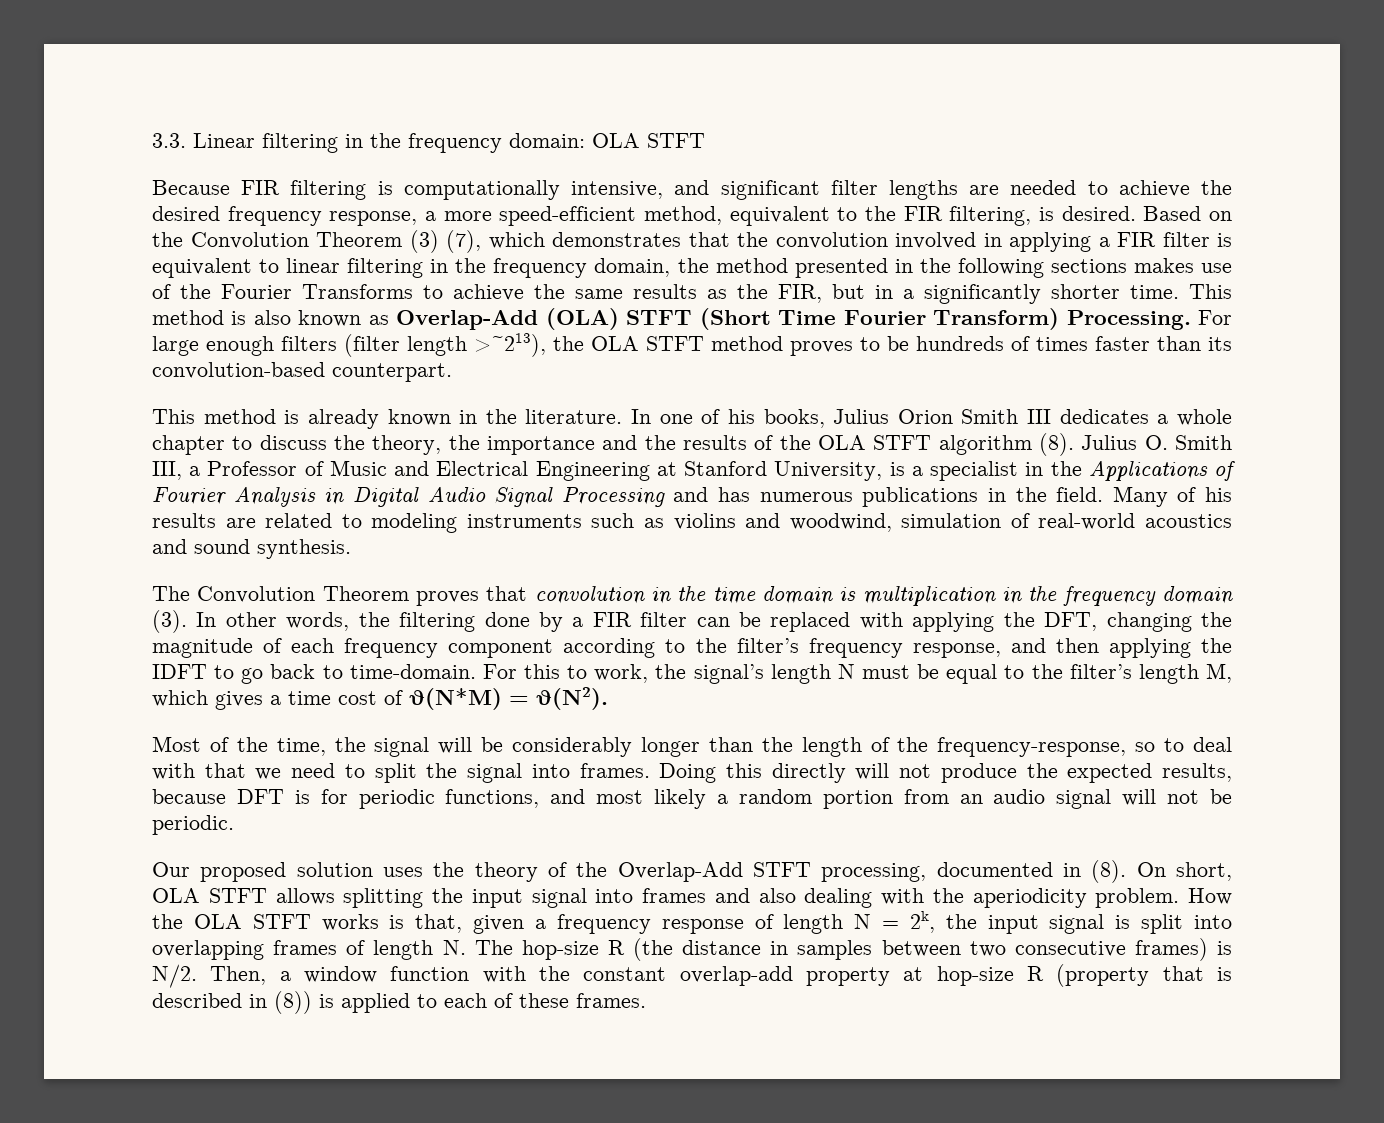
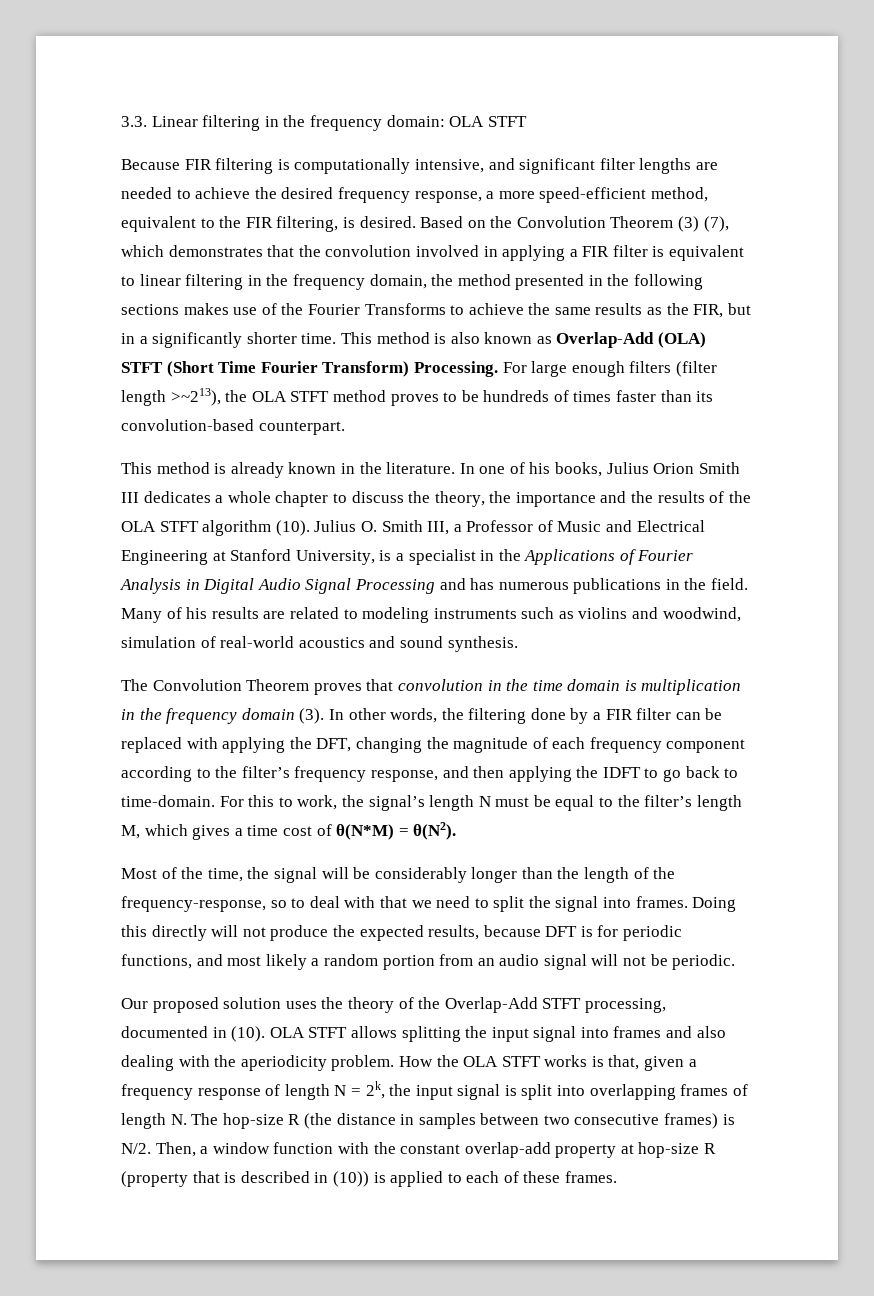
[1039,433,1075,456] (8). -> [275,520,310,536] (10).
[1091,860,1232,883] (8). On short, -> [231,1026,266,1042] (10).
[274,991,312,1014] (8)) -> [332,1171,369,1187] (10))

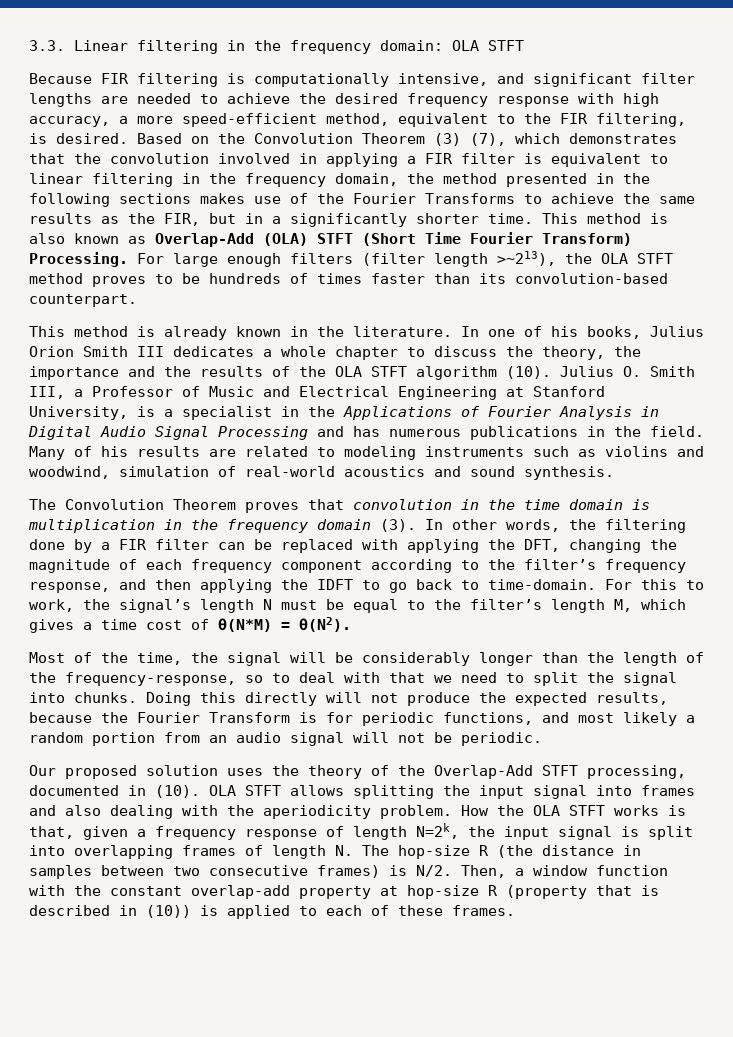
[414,191,482,203] response, -> [497,93,659,107] [29,116,110,127] response with high accuracy,
[635,896,688,908] frames. -> [74,692,137,703] chunks.
[545,926,578,937] DFT -> [101,712,290,723] the Fourier Transform
[334,1081,385,1099] N = 2k, -> [416,823,459,839] N=2k,

